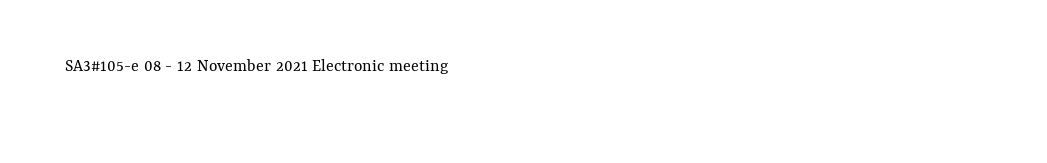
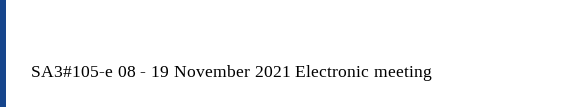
[177,61,193,71] 12 -> [151,66,170,77] 19

